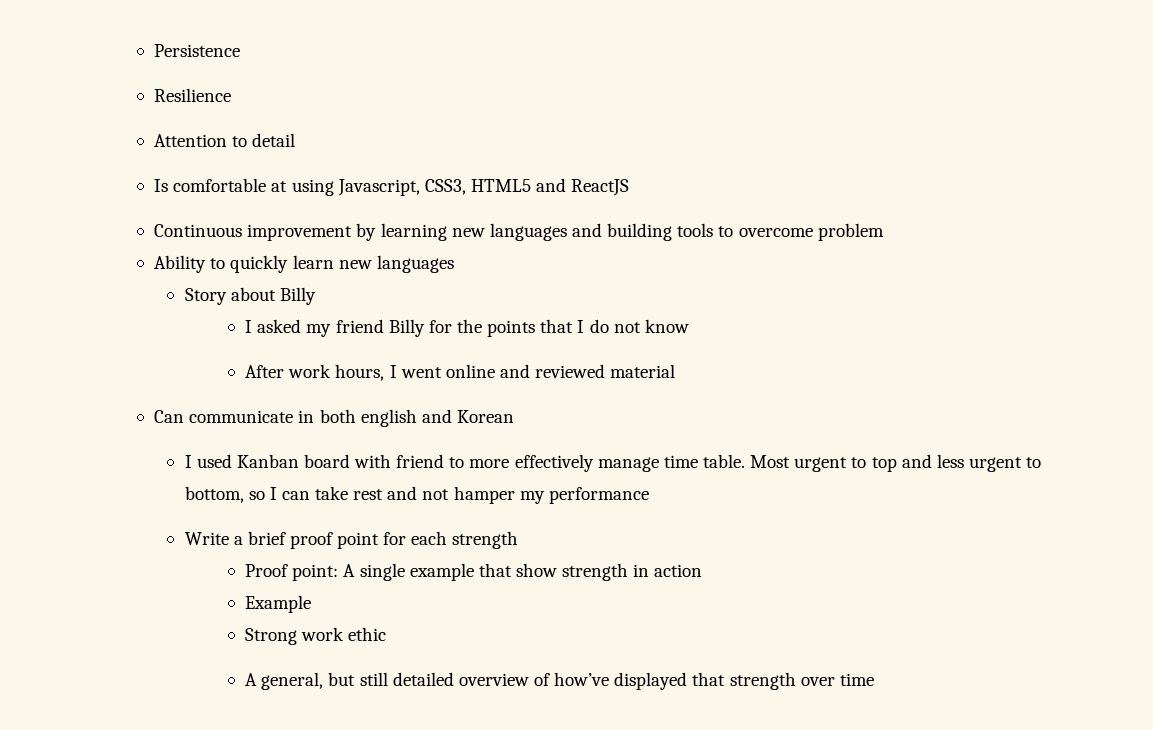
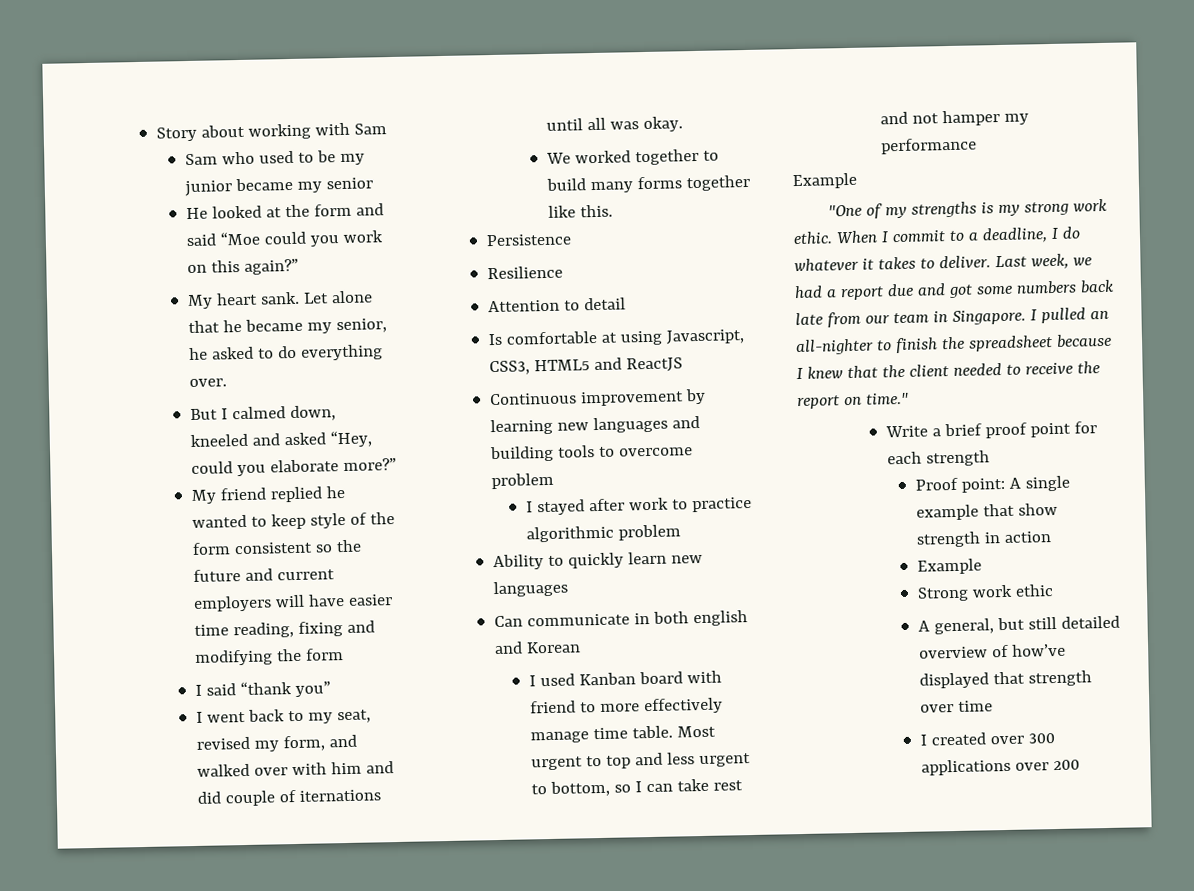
(154, 50) none -> [155,122,387,142] [184,150,365,166] [183,177,373,197] [185,203,384,220] [185,230,383,247] [186,258,299,275] [186,290,373,310] [187,318,387,334] [187,344,383,361] [188,378,227,388] [189,405,336,422] [189,430,372,448] [190,457,397,477] [190,485,345,505] [191,512,395,530] [191,539,362,556] [192,568,335,583] [192,594,393,612] [193,620,375,639] [193,648,344,666] [194,681,331,698] [195,709,371,724] [195,734,357,752] [196,761,394,777] [196,789,381,807] [545,116,683,133] [545,148,719,166] [545,174,750,194] [547,204,613,218] Story about working with Sam // Sam who used to be my junior became my senior // He looked at the form and said “Moe could you work on this again?” // My heart sank. Let alone that he became my senior, he asked to do everything over. // But I calmed down, kneeled and asked “Hey, could you elaborate more?” // My friend replied he wanted to keep style of the form consistent so the future and current employers will have easier time reading, fixing and modifying the form // I said “thank you” // I went back to my seat, revised my form, and walked over with him and did couple of iternations until all was okay. // We worked together to build many forms together like this. //
(884, 232) none -> [525,496,752,516] [525,524,681,543] // I stayed after work to practice algorithmic problem
[184,287,316,305] [245,319,689,337] [245,364,676,381] // Story about Billy // I asked my friend Billy for the points that I do not know // After work hours, I went online and reviewed material -> (568, 589) none
(649, 495) none -> [792,172,857,190] [827,198,1107,219] [793,226,1081,245] [794,253,1092,272] [794,279,1114,301] [795,307,1109,328] [795,333,1112,356] [796,361,1100,380] [797,392,909,410] // Example // "One of my strengths is my strong work ethic. When I commit to a deadline, I do whatever it takes to deliver. Last week, we had a report due and got some numbers back late from our team in Singapore. I pulled an all-nighter to finish the spreadsheet because I knew that the client needed to receive the report on time."
(874, 679) none -> [919,732,1055,746] [920,758,1080,776] // I created over 300 applications over 200

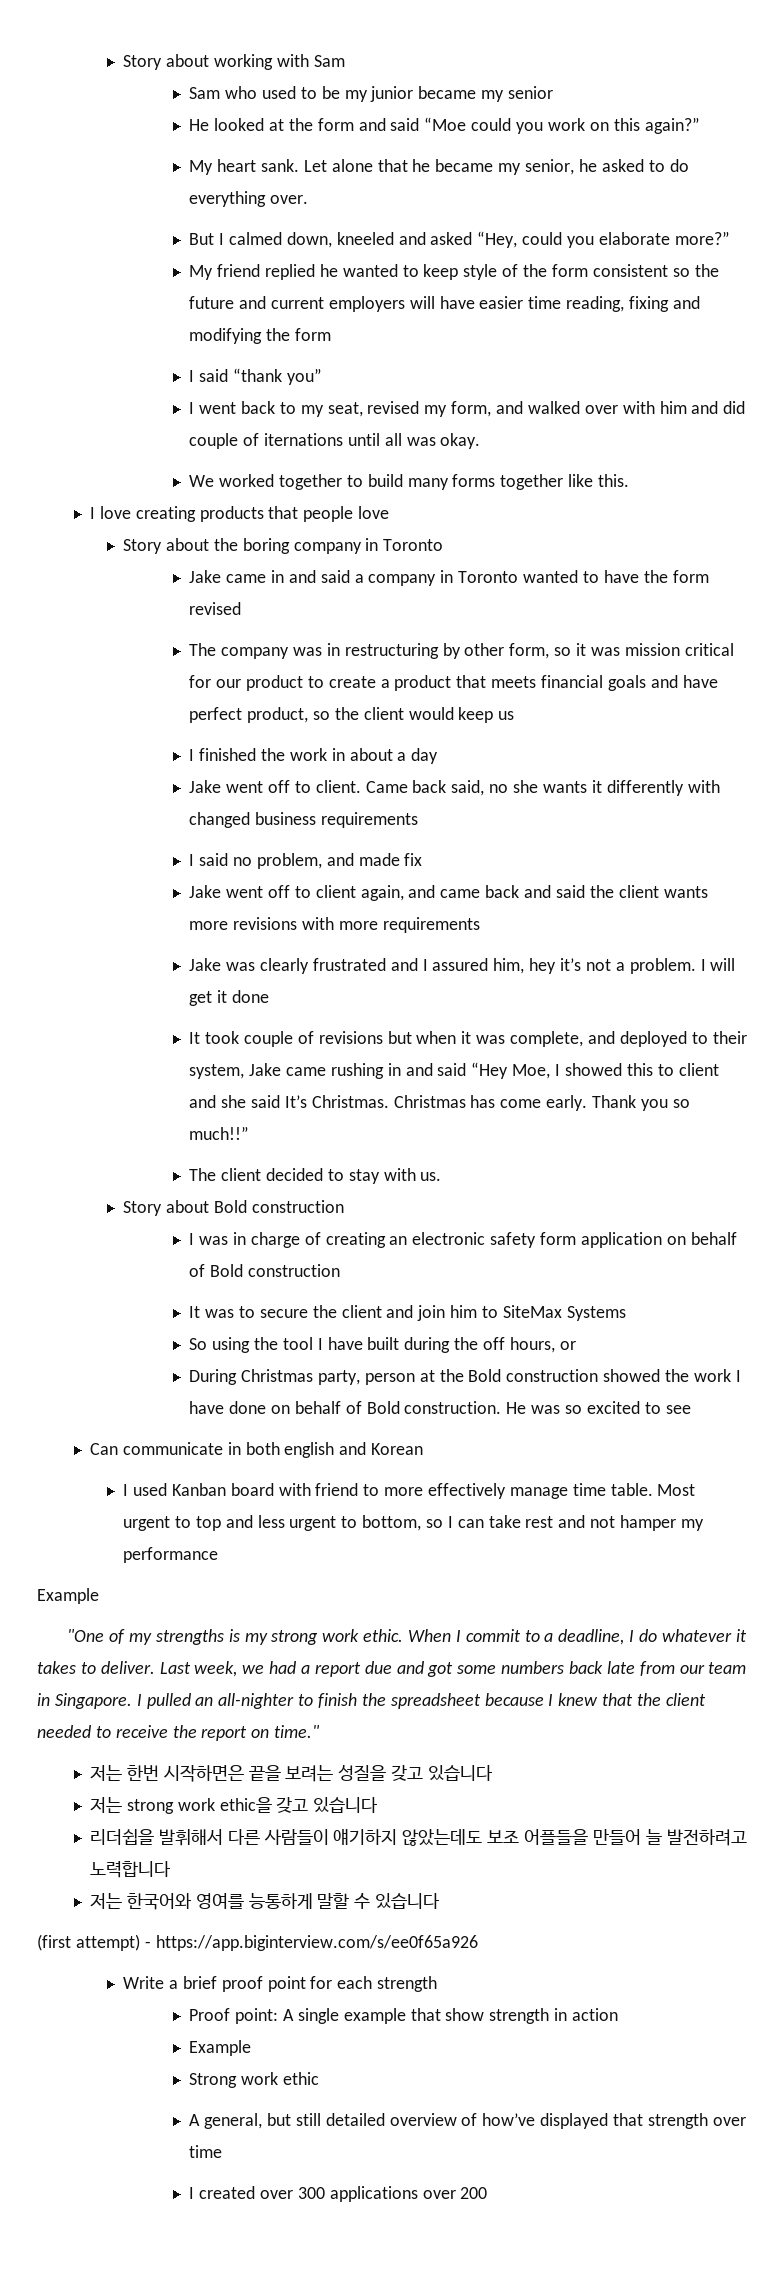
[485,233,572,247] [486,265,563,280] [487,297,626,313] [487,329,745,346] [488,357,683,376] [488,388,706,407] [489,415,700,436] [489,445,693,463] [490,472,554,490] [525,496,752,516] [525,524,681,543] [492,551,703,571] [492,580,568,598] Persistence // Resilience // Attention to detail // Is comfortable at using Javascript, CSS3, HTML5 and ReactJS // Continuous improvement by learning new languages and building tools to overcome problem // I stayed after work to practice algorithmic problem // Ability to quickly learn new languages -> [89,506,390,522] [123,538,444,554] [189,570,709,586] [189,602,242,615] [189,643,734,659] [189,675,718,691] [189,707,515,723] [189,748,439,764] [189,780,720,796] [189,812,419,828] [189,853,423,869] [189,885,708,901] [189,917,480,933] [189,958,736,974] [189,990,270,1006] [189,1031,747,1047] [189,1062,719,1079] [189,1095,690,1111] [189,1126,250,1140] [189,1168,442,1184] [123,1200,344,1216] [189,1232,737,1248] [189,1264,341,1277] [189,1305,626,1321] [189,1337,576,1353] [189,1369,741,1385] [189,1401,691,1414] I love creating products that people love // Story about the boring company in Toronto // Jake came in and said a company in Toronto wanted to have the form revised // The company was in restructuring by other form, so it was mission critical for our product to create a product that meets financial goals and have perfect product, so the client would keep us // I finished the work in about a day // Jake went off to client. Came back said, no she wants it differently with changed business requirements // I said no problem, and made fix // Jake went off to client again, and came back and said the client wants more revisions with more requirements // Jake was clearly frustrated and I assured him, hey it’s not a problem. I will get it done // It took couple of revisions but when it was complete, and deployed to their system, Jake came rushing in and said “Hey Moe, I showed this to client and she said It’s Christmas. Christmas has come early. Thank you so much!!” // The client decided to stay with us. // Story about Bold construction // I was in charge of creating an electronic safety form application on behalf of Bold construction // It was to secure the client and join him to SiteMax Systems // So using the tool I have built during the off hours, or // During Christmas party, person at the Bold construction showed the work I have done on behalf of Bold construction. He was so excited to see
(909, 398) none -> [89,1764,493,1782] [89,1797,379,1814] [89,1829,747,1846] [89,1861,171,1878] [89,1893,441,1910] [37,1934,478,1951] // 저는 한번 시작하면은 끝을 보려는 성질을 갖고 있습니다 // 저는 strong work ethic을 갖고 있습니다 // 리더쉽을 발휘해서 다른 사람들이 얘기하지 않았는데도 보조 어플들을 만들어 늘 발전하려고 노력합니다 // 저는 한국어와 영여를 능통하게 말할 수 있습니다 // (first attempt) - https://app.biginterview.com/s/ee0f65a926

